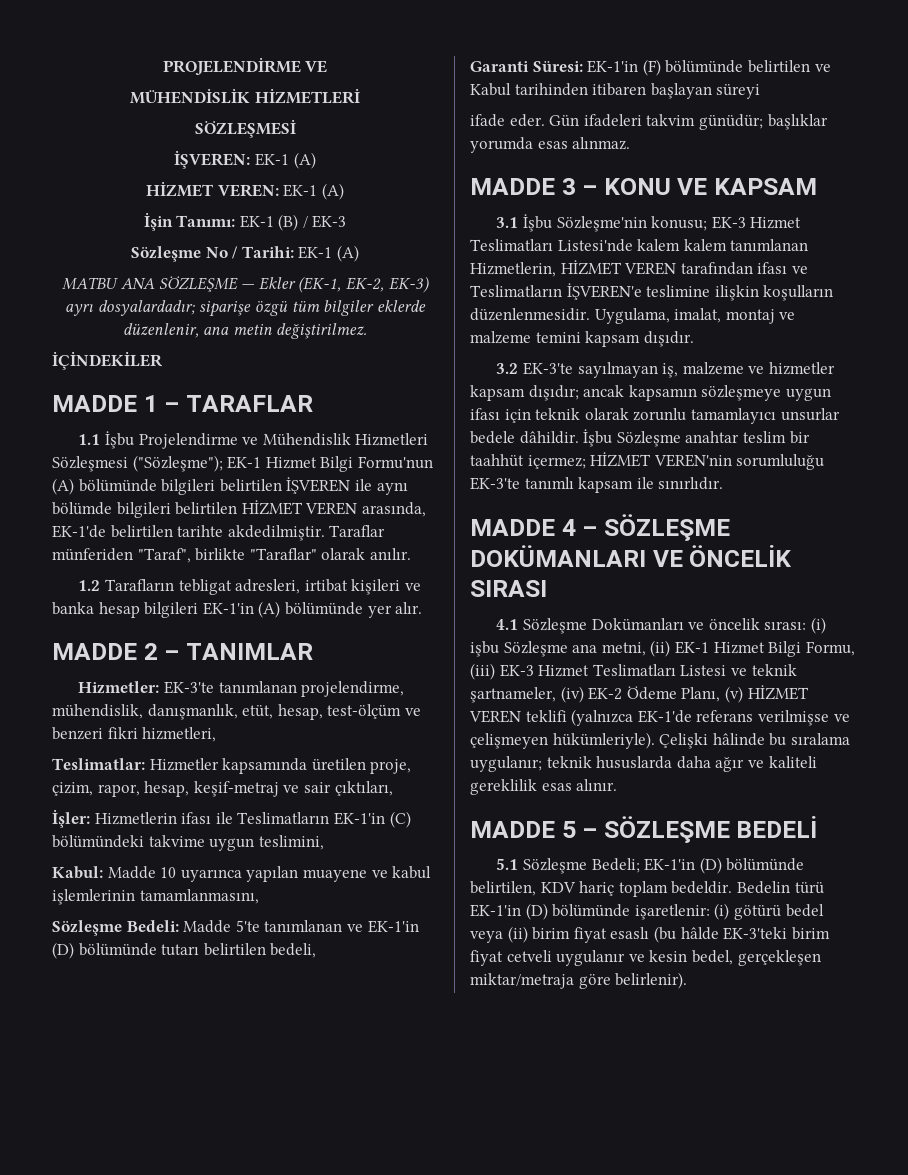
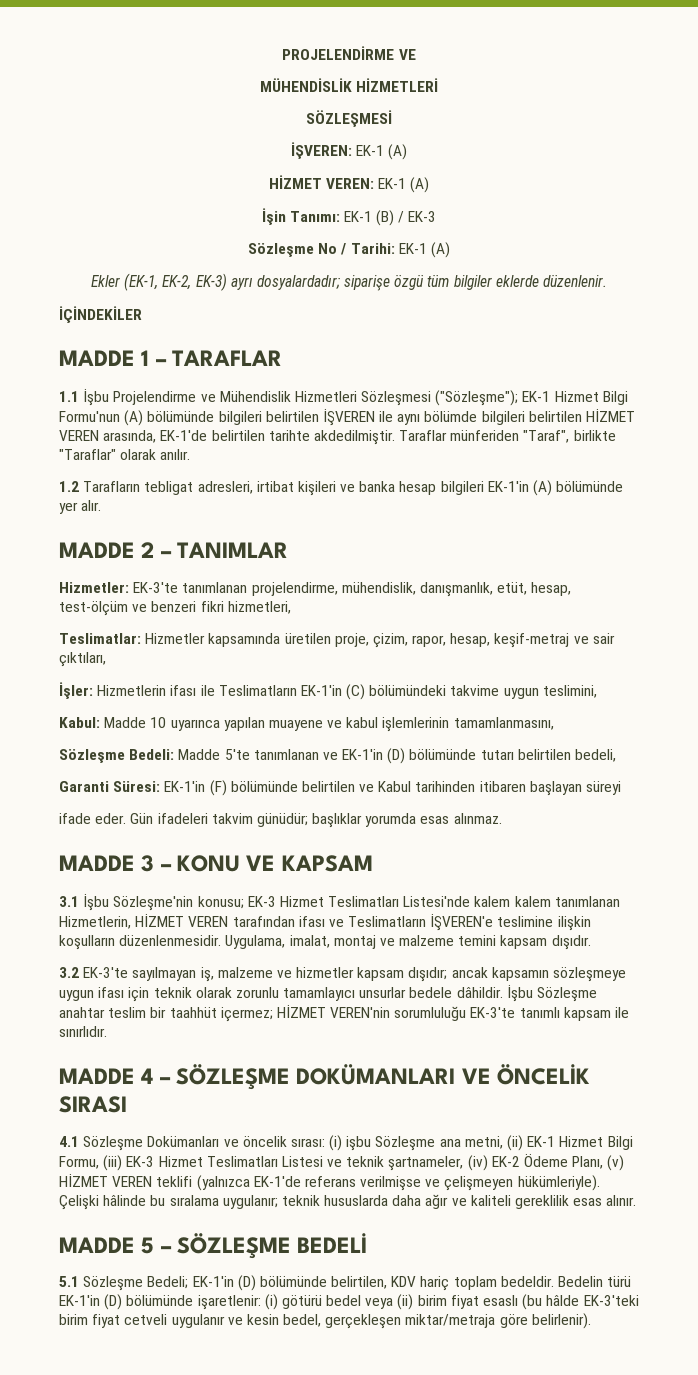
[62,276,256,292] MATBU ANA SÖZLEŞME — -> (450, 250) none
[122,323,368,339] düzenlenir, ana metin değiştirilmez. -> [543,275,608,287] düzenlenir.

